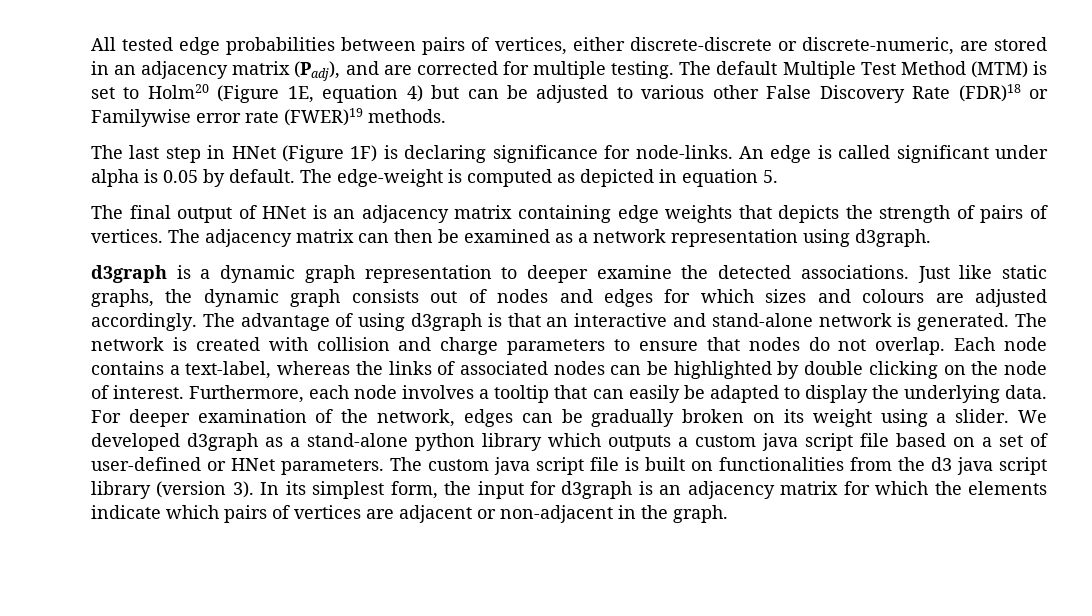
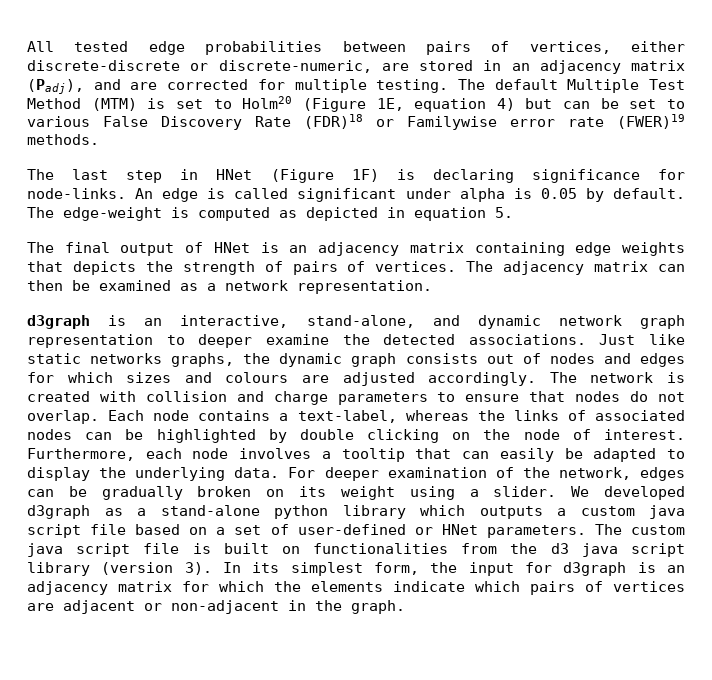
[536,85,609,103] adjusted -> [629,99,657,109] set
[712,85,759,99] other -> (90, 121) none
[671,229,931,247] [91,265,296,283] representation using d3graph. // d3graph is a dynamic -> [297,280,432,294] [27,315,622,329] representation. // d3graph is an interactive, stand-alone, and dynamic network
(1047, 272) none -> [90,353,163,364] networks
[240,313,1047,331] advantage of using d3graph is that an interactive and stand-alone network is generated. The -> (577, 377) none

